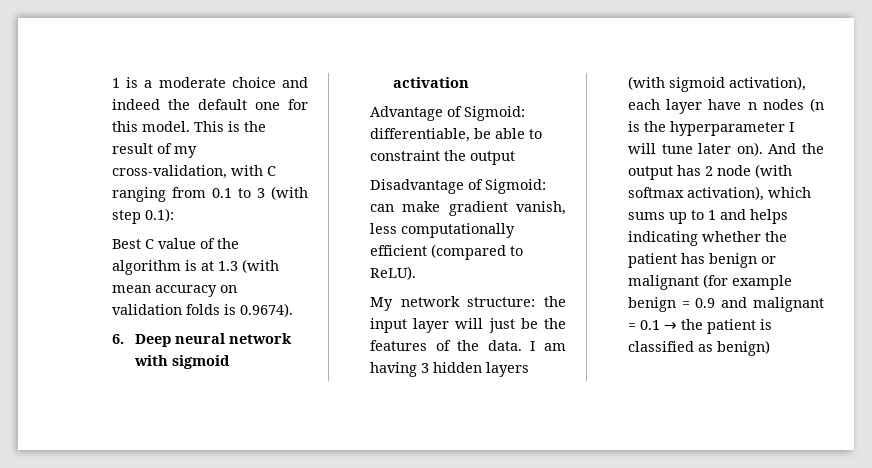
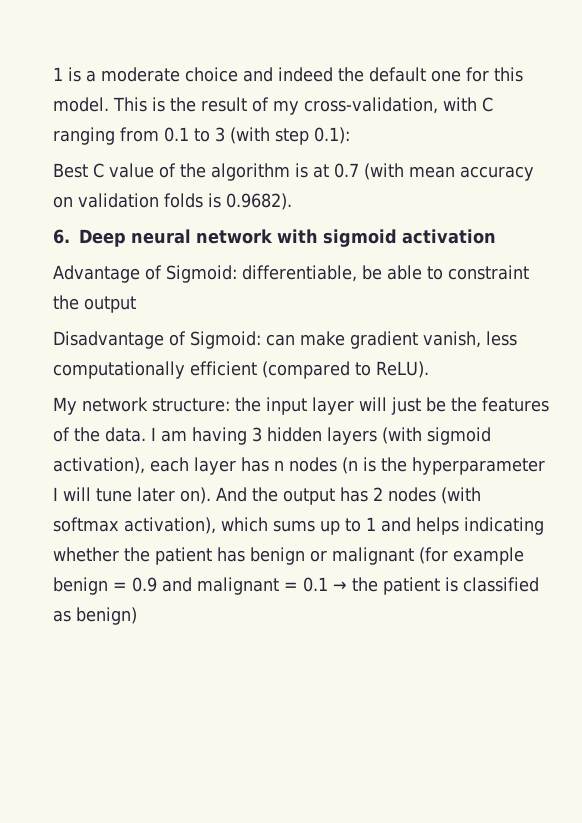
[217,261,238,271] 1.3 -> [333,163,359,178] 0.7
[239,303,293,317] 0.9674). -> [225,193,292,210] 0.9682).
[708,99,742,110] have -> [240,457,269,472] has
[716,165,751,176] node -> [387,487,436,502] nodes

